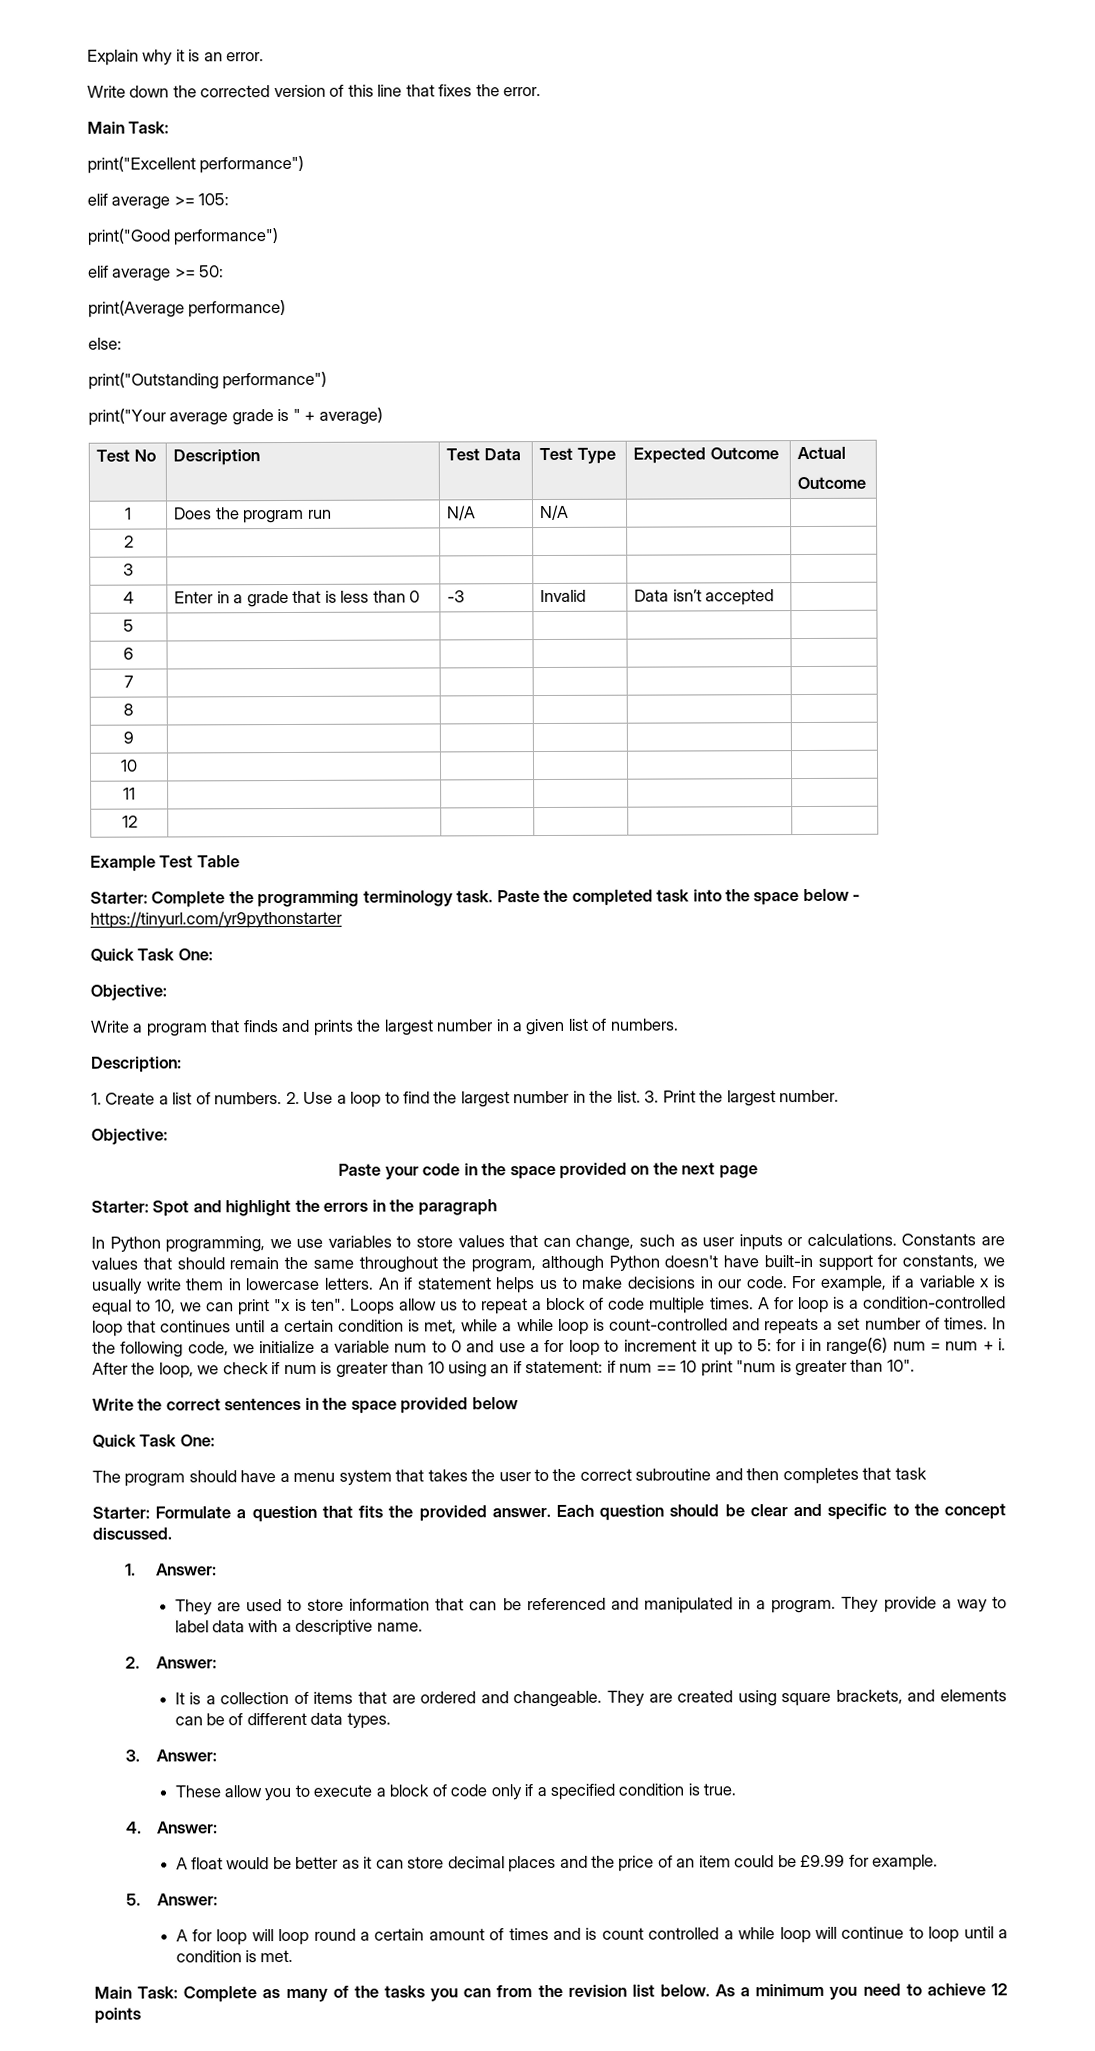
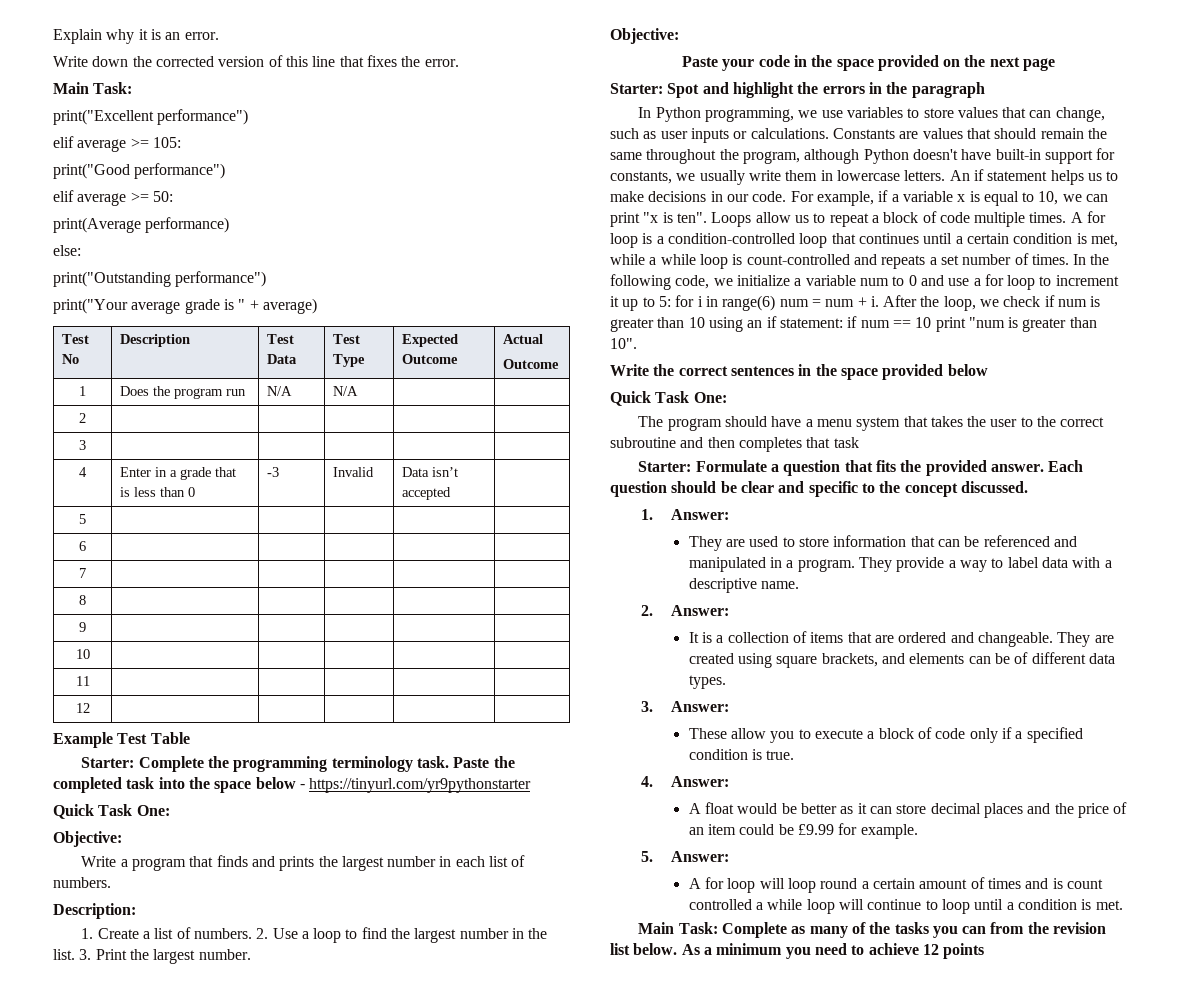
[512,1018,566,1036] a given -> [455,856,485,867] each

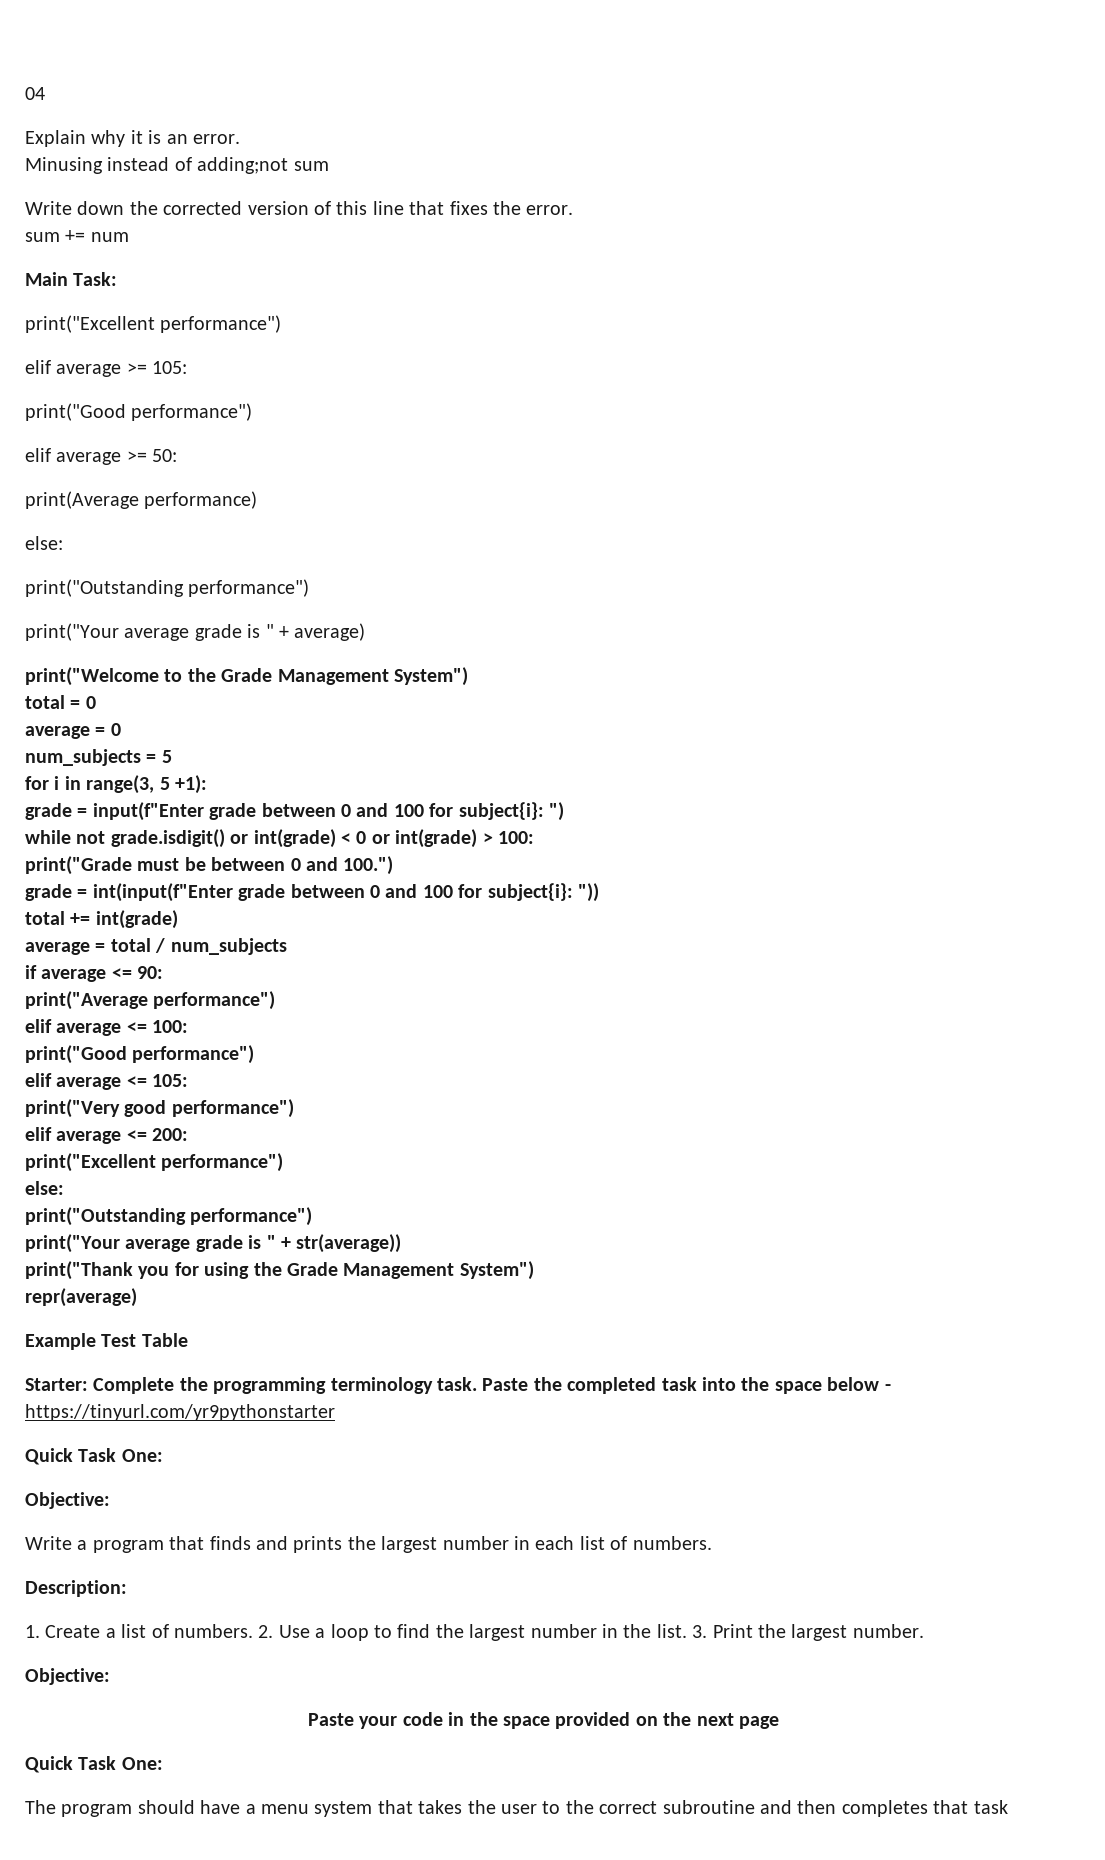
(53, 36) none -> [25,87,45,100] 04 //
(219, 36) none -> [25,157,329,174] // Minusing instead of adding;not sum
(459, 63) none -> [25,230,129,242] // sum += num
[62,334,90,344] [62,354,80,364] [120,334,191,347] [267,334,295,344] [267,354,298,364] [333,334,361,344] [333,354,366,367] [402,334,459,347] [402,354,459,364] [503,334,544,344] [503,359,560,369] [79,386,86,396] [120,386,247,399] [267,386,293,396] [333,386,359,396] [79,413,86,423] [79,440,86,450] [79,467,87,477] [120,467,237,480] [120,487,196,497] [267,467,280,477] [333,467,375,477] [402,467,459,477] [402,487,452,500] [79,514,86,524] [79,541,86,551] [79,568,86,578] [79,595,86,605] [79,622,86,632] [75,649,90,659] [75,676,90,686] [75,703,90,713] // Test No | Description | Test Data | Test Type | Expected Outcome | Actual // Outcome // 1 | Does the program run | N/A | N/A | | // 2 | | | | | // 3 | | | | | // 4 | Enter in a grade that is less than 0 | -3 | Invalid | Data isn’t accepted | // 5 | | | | | // 6 | | | | | // 7 | | | | | // 8 | | | | | // 9 | | | | | // 10 | | | | | // 11 | | | | | // 12 | | | | | -> [25,667,468,686] [25,695,96,709] [25,723,121,739] [25,749,172,766] [25,775,207,794] [25,802,564,821] [25,829,534,848] [25,856,394,875] [25,883,599,902] [25,910,178,929] [25,938,287,955] [25,965,164,982] [25,991,276,1010] [25,1019,189,1036] [25,1045,255,1064] [25,1073,189,1090] [25,1099,294,1118] [25,1127,189,1144] [25,1153,284,1172] [25,1181,64,1195] [25,1207,313,1226] [25,1234,402,1253] [25,1261,534,1280] [25,1288,137,1307] // print("Welcome to the Grade Management System") // total = 0 // average = 0 // num_subjects = 5 // for i in range(3, 5 +1): // grade = input(f"Enter grade between 0 and 100 for subject{i}: ") // while not grade.isdigit() or int(grade) < 0 or int(grade) > 100: // print("Grade must be between 0 and 100.") // grade = int(input(f"Enter grade between 0 and 100 for subject{i}: ")) // total += int(grade) // average = total / num_subjects // if average <= 90: // print("Average performance") // elif average <= 100: // print("Good performance") // elif average <= 105: // print("Very good performance") // elif average <= 200: // print("Excellent performance") // else: // print("Outstanding performance") // print("Your average grade is " + str(average)) // print("Thank you for using the Grade Management System") // repr(average)
[610,82,985,98] [638,107,1105,122] [610,128,1107,143] [610,148,1116,164] [610,169,1119,185] [610,190,1109,206] [610,211,1107,227] [610,233,1118,248] [610,253,1110,269] [610,274,1119,290] [610,295,1101,311] [610,316,1097,332] [610,338,637,349] [610,364,988,380] // Starter: Spot and highlight the errors in the paragraph // In Python programming, we use variables to store values that can change, such as user inputs or calculations. Constants are values that should remain the same throughout the program, although Python doesn't have built-in support for constants, we usually write them in lowercase letters. An if statement helps us to make decisions in our code. For example, if a variable x is equal to 10, we can print "x is ten". Loops allow us to repeat a block of code multiple times. A for loop is a condition-controlled loop that continues until a certain condition is met, while a while loop is count-controlled and repeats a set number of times. In the following code, we initialize a variable num to 0 and use a for loop to increment it up to 5: for i in range(6) num = num + i. After the loop, we check if num is greater than 10 using an if statement: if num == 10 print "num is greater than 10". // Write the correct sentences in the space provided below -> (779, 1722) none
[638,460,1084,476] [610,481,1028,497] [640,509,730,520] [688,535,1077,551] [688,557,1112,572] [688,578,800,593] [640,605,730,616] [688,631,1114,647] [688,652,1115,668] [688,675,726,689] [640,701,730,712] [688,727,1083,743] [688,749,795,760] [640,776,730,787] [688,802,1128,818] [688,823,918,839] [640,851,730,862] [688,877,1103,893] [688,899,1123,914] [638,922,1107,938] [610,943,985,959] // Starter: Formulate a question that fits the provided answer. Each question should be clear and specific to the concept discussed. // 1. Answer: // They are used to store information that can be referenced and manipulated in a program. They provide a way to label data with a descriptive name. // 2. Answer: // It is a collection of items that are ordered and changeable. They are created using square brackets, and elements can be of different data types. // 3. Answer: // These allow you to execute a block of code only if a specified condition is true. // 4. Answer: // A float would be better as it can store decimal places and the price of an item could be £9.99 for example. // 5. Answer: // A for loop will loop round a certain amount of times and is count controlled a while loop will continue to loop until a condition is met. // Main Task: Complete as many of the tasks you can from the revision list below. As a minimum you need to achieve 12 points -> (1008, 1807) none

